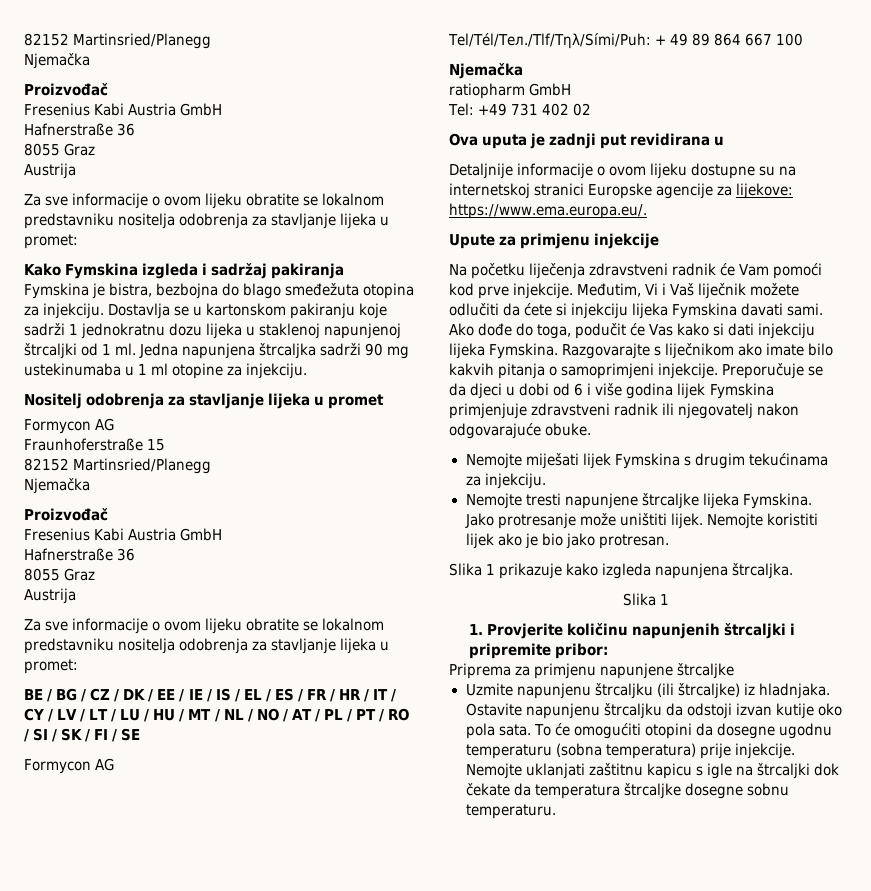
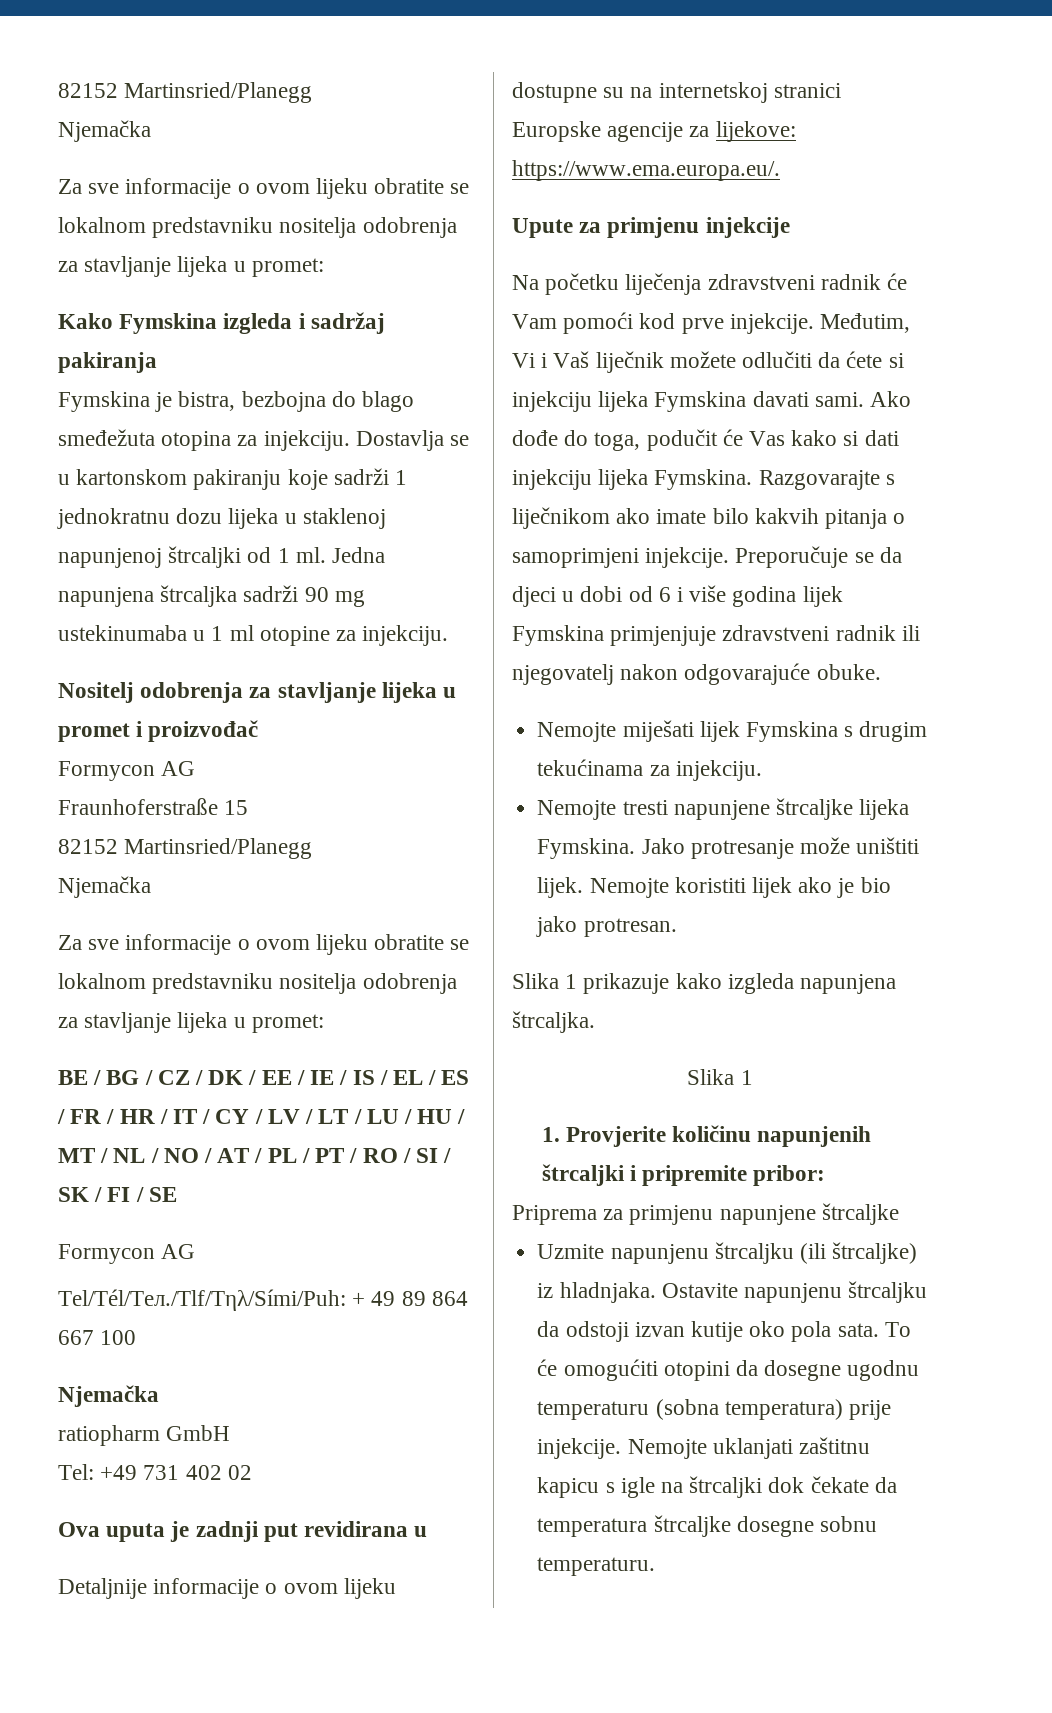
[24,33,212,49] [24,53,90,69] [24,83,108,96] [24,103,223,116] [24,123,136,136] [24,143,96,156] [24,163,76,179] 82152 Martinsried/Planegg // Njemačka // Proizvođač // Fresenius Kabi Austria GmbH // Hafnerstraße 36 // 8055 Graz // Austrija -> [58,82,313,103] [58,120,151,142] 82152 Martinsried/Planegg // Njemačka
(385, 401) none -> [136,720,259,742] i proizvođač
[24,508,108,521] [24,528,223,541] [24,548,136,561] [24,568,96,581] [24,588,76,604] // Proizvođač // Fresenius Kabi Austria GmbH // Hafnerstraße 36 // 8055 Graz // Austrija -> (151, 887) none

